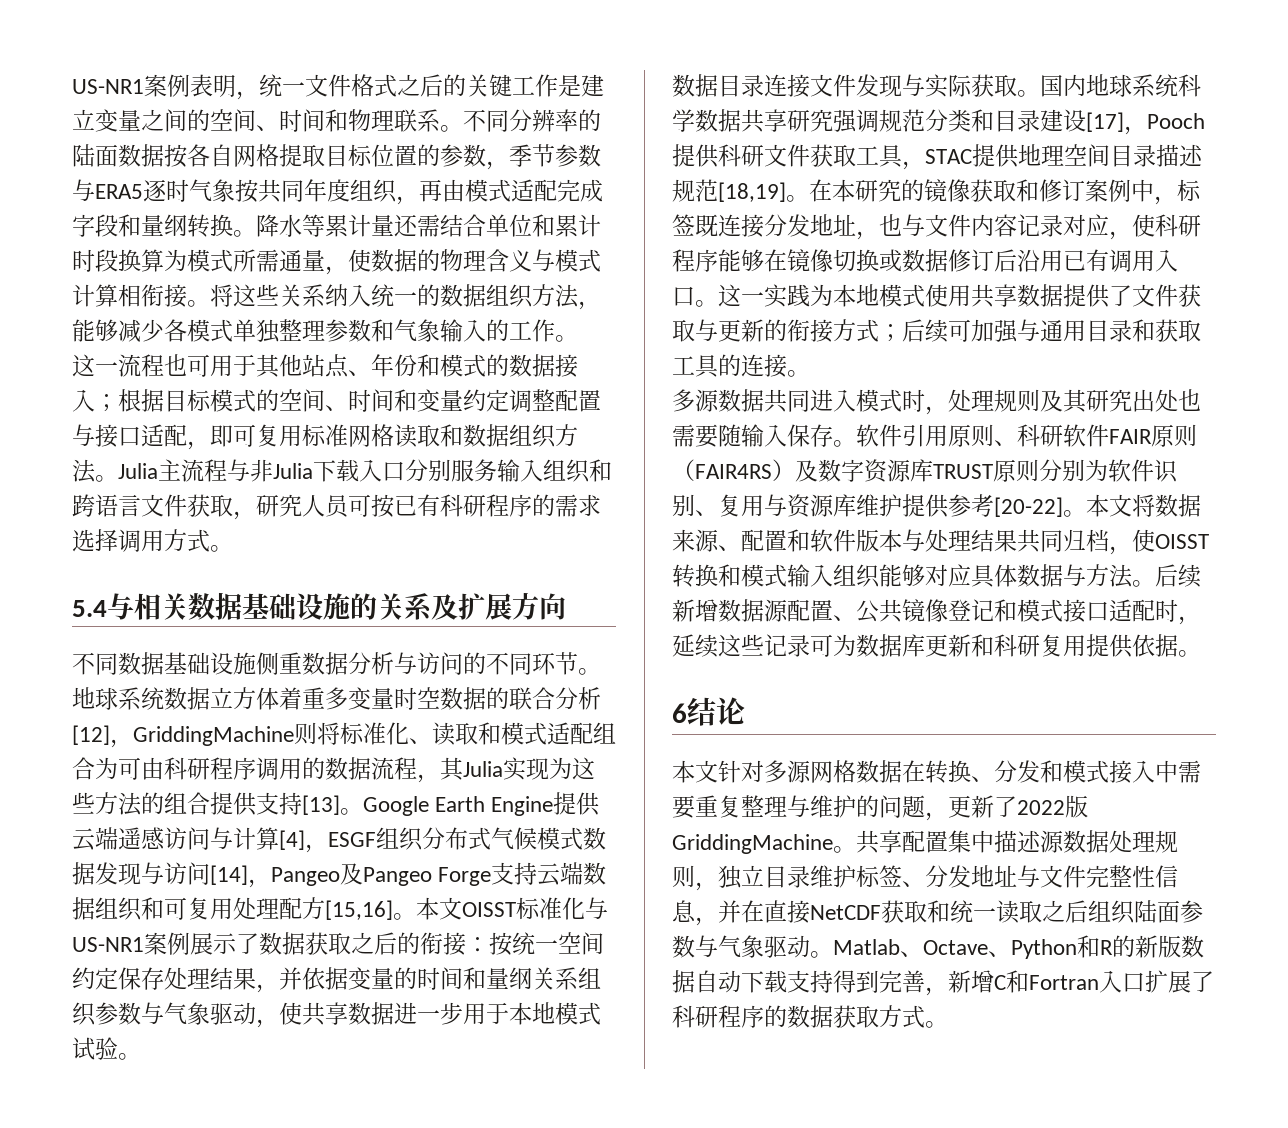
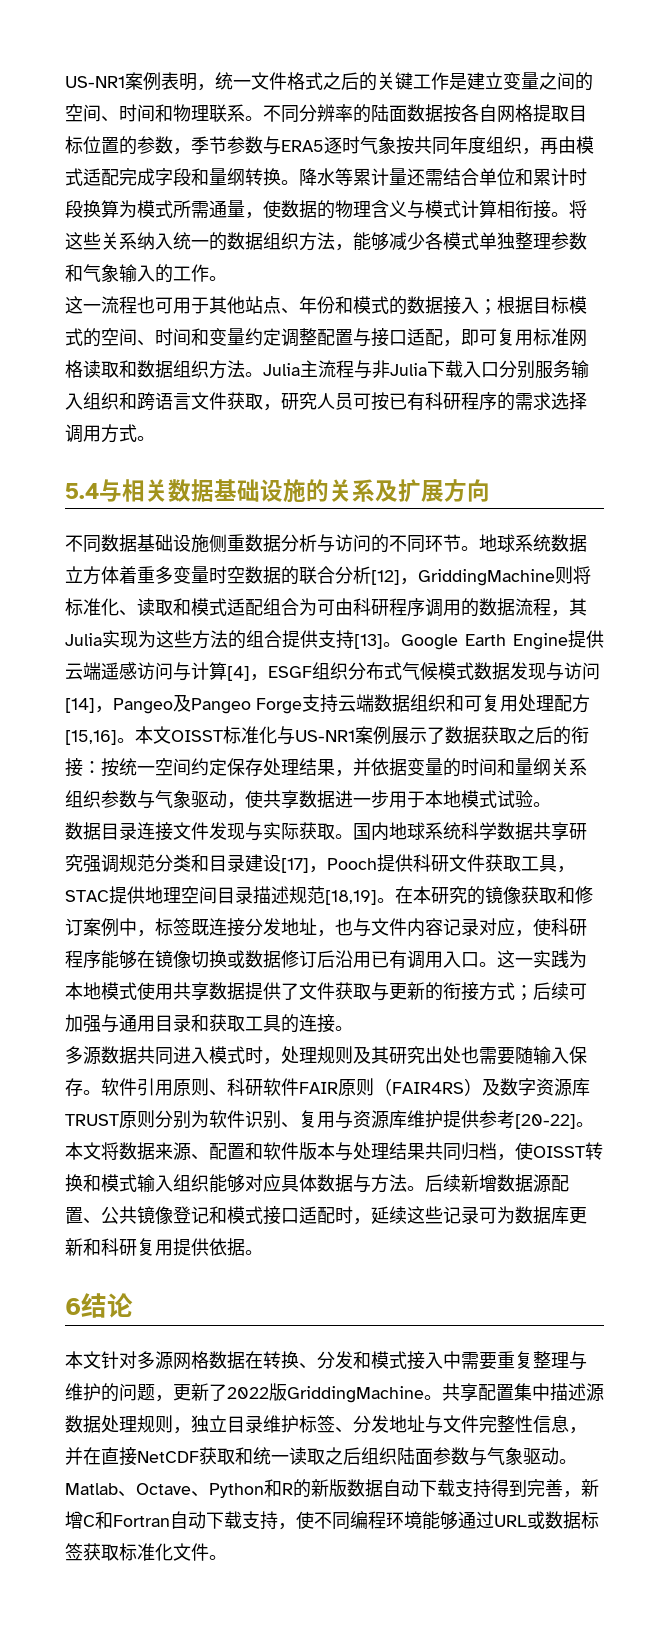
[1099,970,1214,993] [672,1005,925,1028] 入口扩展了科研程序的数据获取方式 -> [170,1511,599,1530] [65,1543,209,1561] 自动下载支持，使不同编程环境能够通过URL或数据标签获取标准化文件

